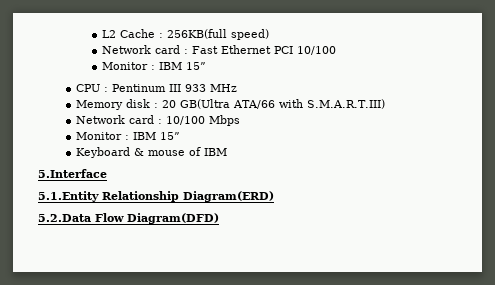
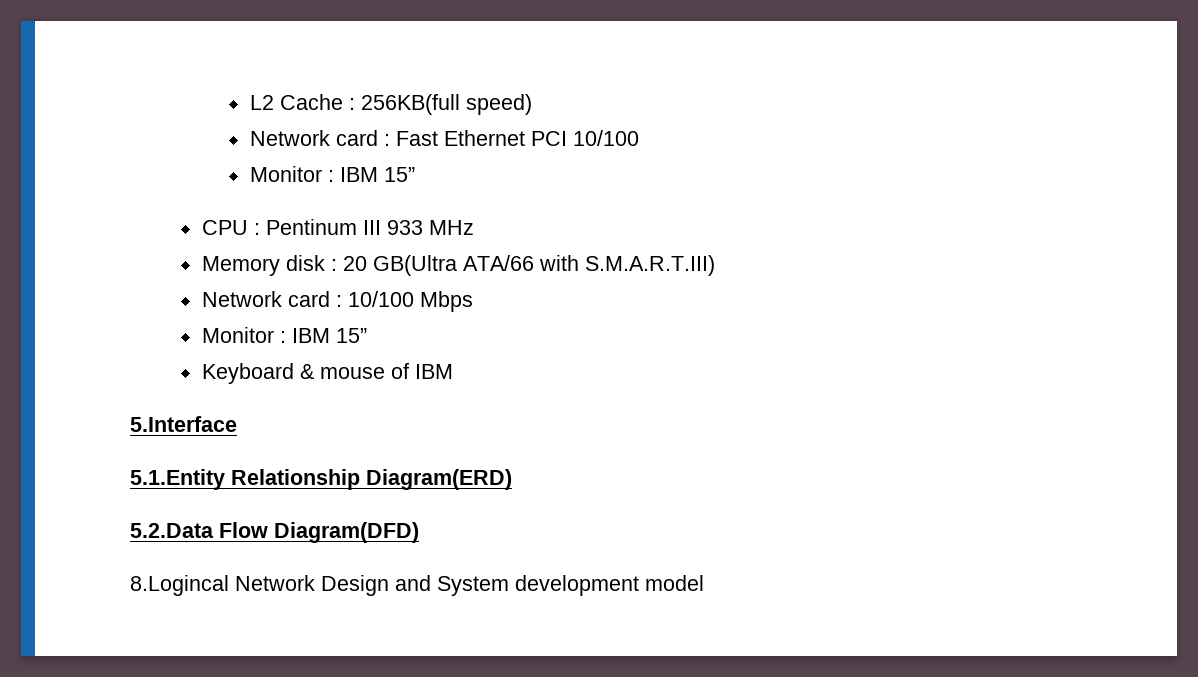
(219, 218) none -> [130,575,704,596] // 8.Logincal Network Design and System development model

